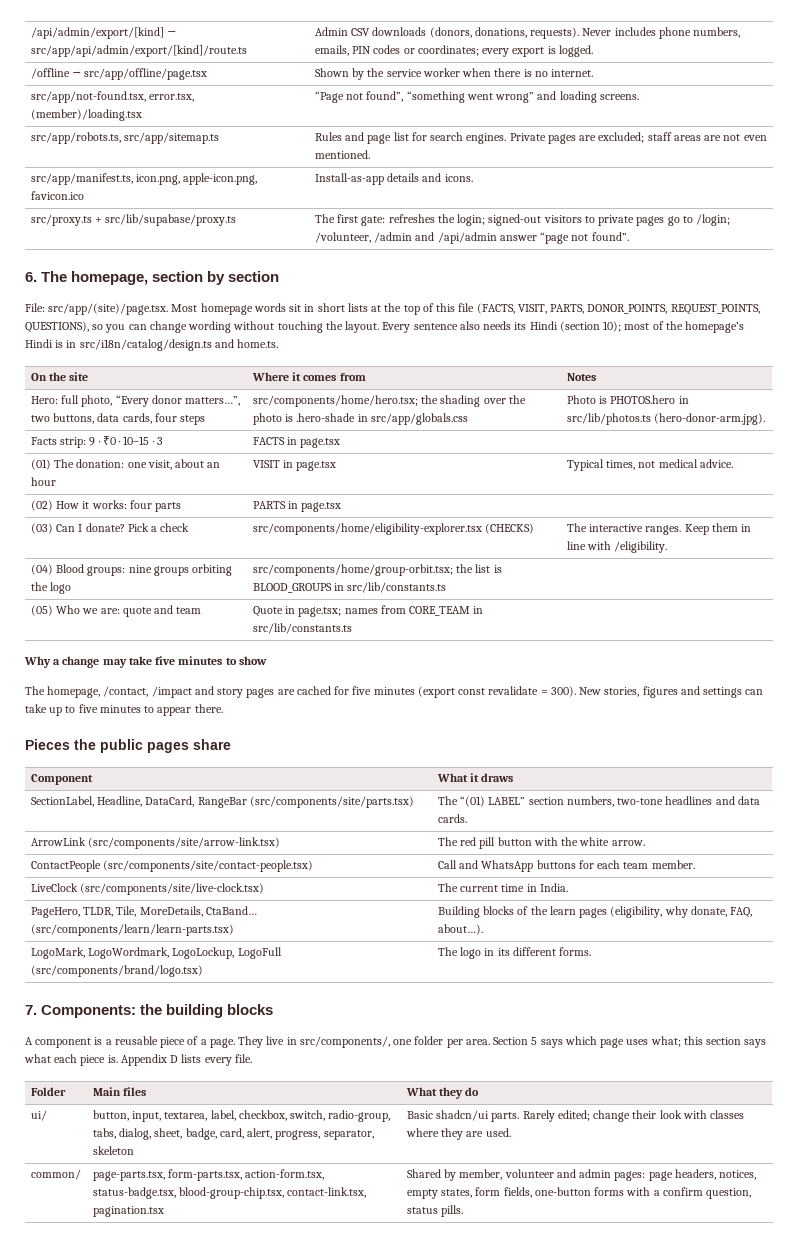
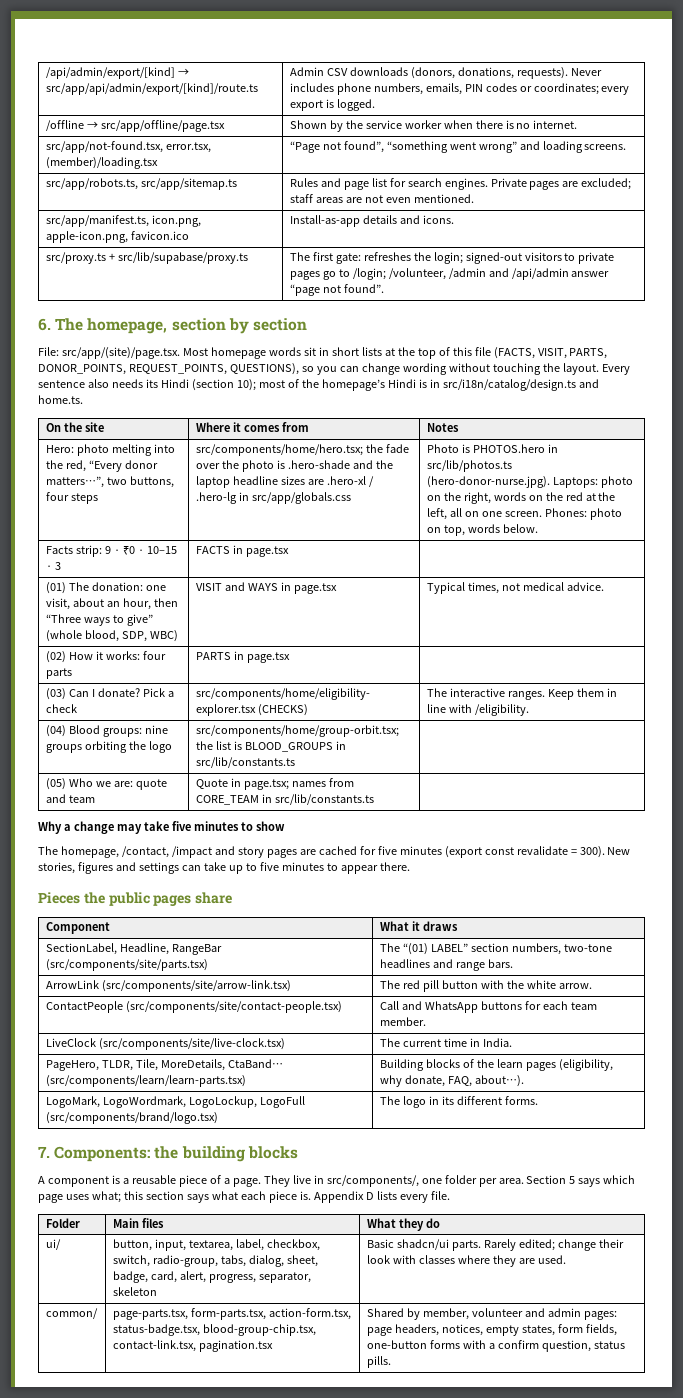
[61,395,113,407] full photo, -> [76,444,175,456] [45,460,86,472] photo melting into the red,
[97,413,152,424] data cards, -> (174, 482) none
[440,395,481,407] shading -> [385,444,409,453] fade
(356, 417) none -> [352,460,393,469] [195,476,374,488] [195,492,237,504] and the laptop headline sizes are .hero-xl / .hero-lg
[654,413,766,425] (hero-donor-arm.jpg). -> [426,476,633,488] [426,492,616,504] [426,508,622,520] [426,524,538,536] (hero-donor-nurse.jpg). Laptops: photo on the right, words on the red at the left, all on one screen. Phones: photo on top, words below.
[30,477,56,486] hour -> [122,598,178,610] [45,614,153,626] [45,630,178,642] hour, then “Three ways to give” (whole blood, SDP, WBC)
(280, 464) none -> [224,582,278,591] and WAYS
[145,796,195,807] DataCard, -> (169, 949) none
[737,796,760,805] [437,814,467,823] data cards. -> [455,959,513,971] range bars.

